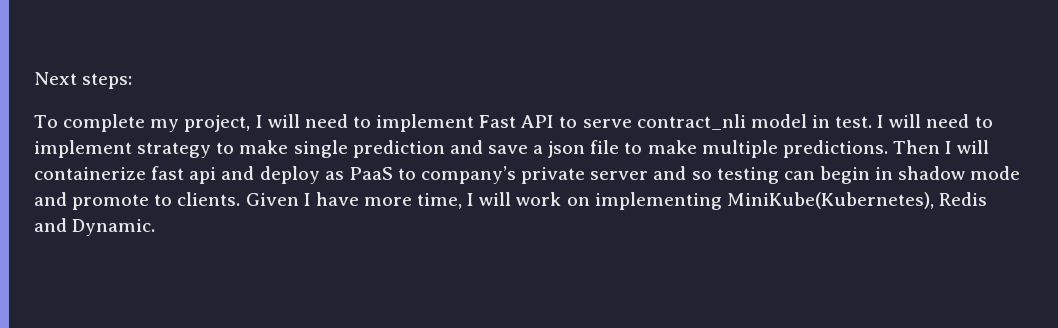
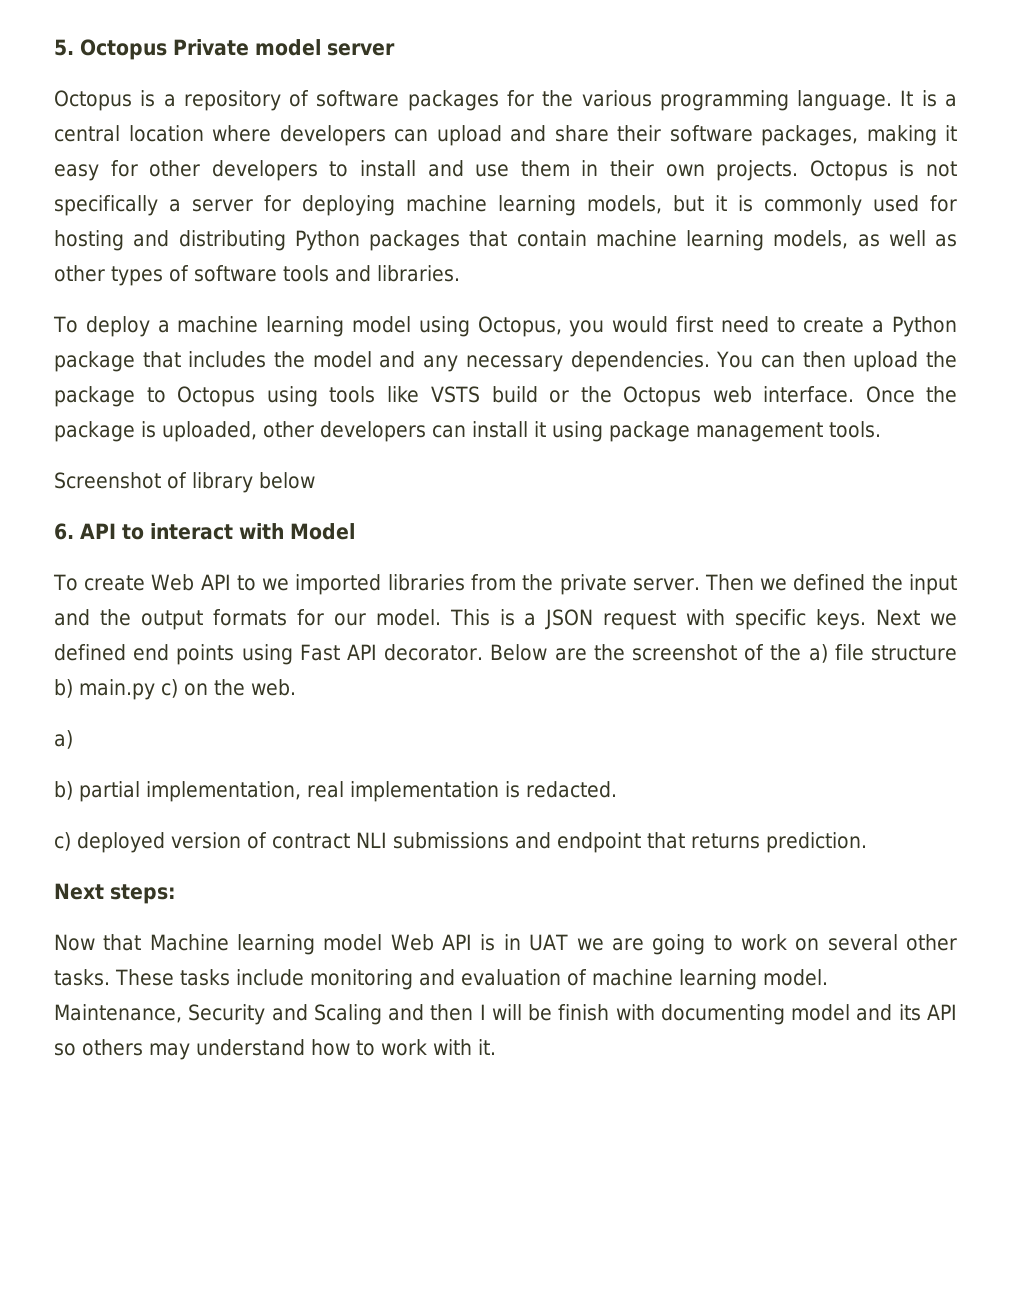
[34,72,133,89] [34,114,993,132] [34,140,990,158] [34,166,1021,184] [34,192,987,210] [34,218,156,236] Next steps: // To complete my project, I will need to implement Fast API to serve contract_nli model in test. I will need to implement strategy to make single prediction and save a json file to make multiple predictions. Then I will containerize fast api and deploy as PaaS to company’s private server and so testing can begin in shadow mode and promote to clients. Given I have more time, I will work on implementing MiniKube(Kubernetes), Redis and Dynamic. -> [54,39,395,60] [54,90,958,111] [54,125,957,146] [54,160,958,181] [54,195,957,216] [54,230,957,251] [54,265,460,286] [53,316,958,337] [54,351,957,372] [54,386,957,407] [54,421,881,442] [54,472,315,493] [54,523,355,540] [53,574,957,595] [54,609,957,630] [54,644,957,665] [54,679,296,700] [54,730,73,749] [54,781,617,802] [54,832,867,853] [54,883,176,904] [54,934,958,955] [54,969,828,990] [54,1004,957,1025] [54,1039,496,1060] 5. Octopus Private model server // Octopus is a repository of software packages for the various programming language. It is a central location where developers can upload and share their software packages, making it easy for other developers to install and use them in their own projects. Octopus is not specifically a server for deploying machine learning models, but it is commonly used for hosting and distributing Python packages that contain machine learning models, as well as other types of software tools and libraries. // To deploy a machine learning model using Octopus, you would first need to create a Python package that includes the model and any necessary dependencies. You can then upload the package to Octopus using tools like VSTS build or the Octopus web interface. Once the package is uploaded, other developers can install it using package management tools. // Screenshot of library below // 6. API to interact with Model // To create Web API to we imported libraries from the private server. Then we defined the input and the output formats for our model. This is a JSON request with specific keys. Next we defined end points using Fast API decorator. Below are the screenshot of the a) file structure b) main.py c) on the web. // a) // b) partial implementation, real implementation is redacted. // c) deployed version of contract NLI submissions and endpoint that returns prediction. // Next steps: // Now that Machine learning model Web API is in UAT we are going to work on several other tasks. These tasks include monitoring and evaluation of machine learning model. Maintenance, Security and Scaling and then I will be finish with documenting model and its API so others may understand how to work with it.

